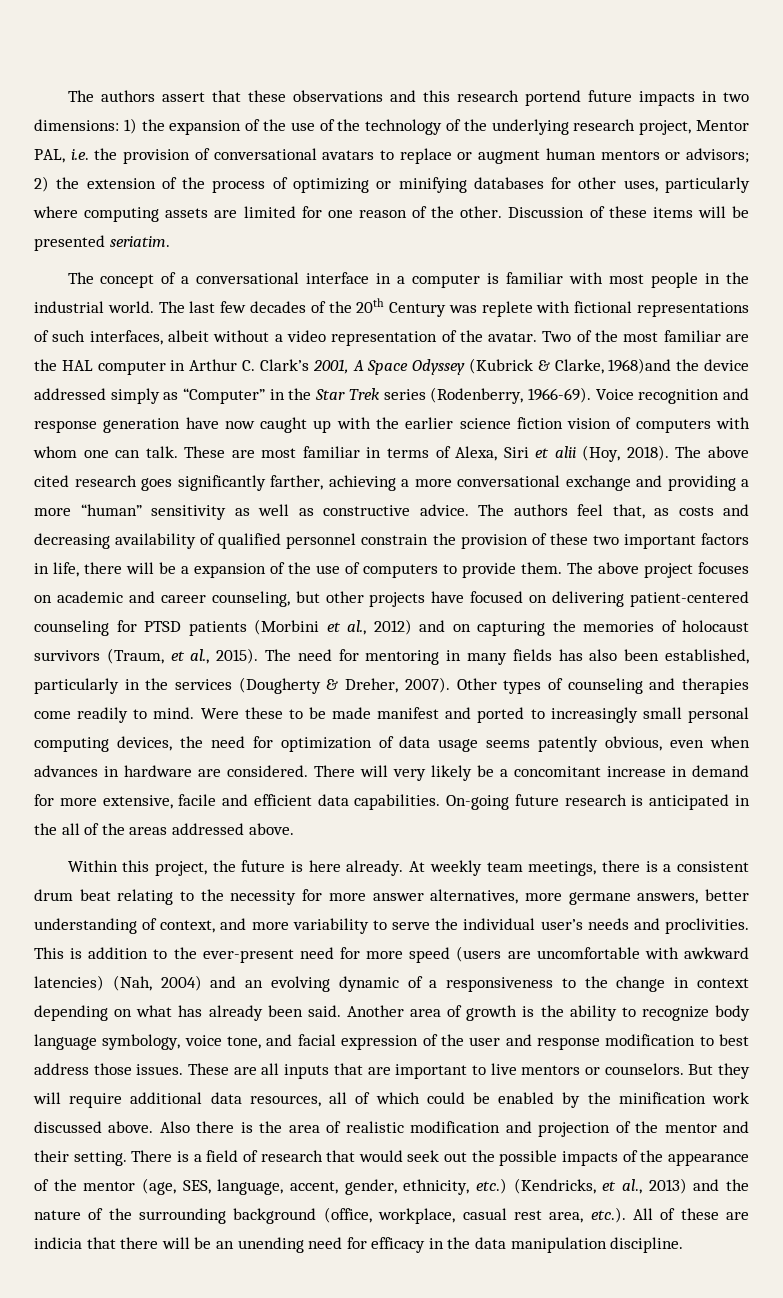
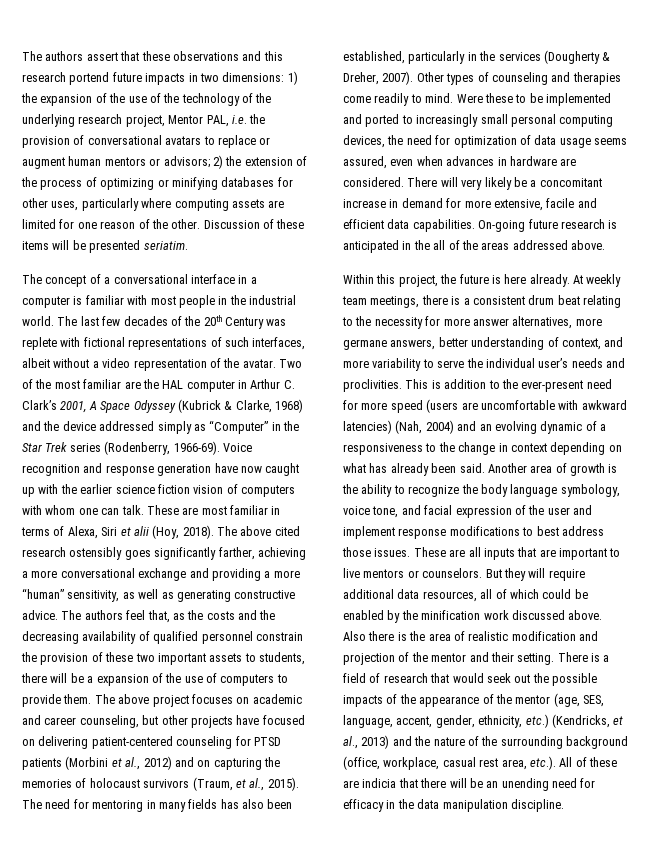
[608,358,672,374] 1968)and -> [275,399,303,413] [22,421,41,431] 1968) and
(137, 481) none -> [69,547,123,560] ostensibly
[151,505,226,520] sensitivity -> [67,590,120,602] sensitivity,
(314, 512) none -> [176,590,231,602] generating
(669, 512) none -> [187,610,204,620] the
(749, 510) none -> [259,610,276,620] the
[701,533,750,545] [34,562,79,577] factors in life, -> [209,652,305,665] assets to students,
[332,707,440,719] made manifest -> [546,93,611,106] implemented
[538,736,663,752] patently obvious, -> [343,156,387,169] assured,
(709, 1013) none -> [461,484,478,494] the
[536,1034,696,1050] response modification -> [343,526,520,539] implement response modifications

